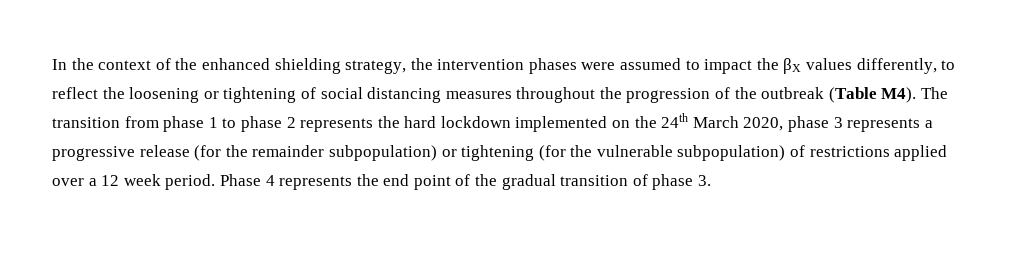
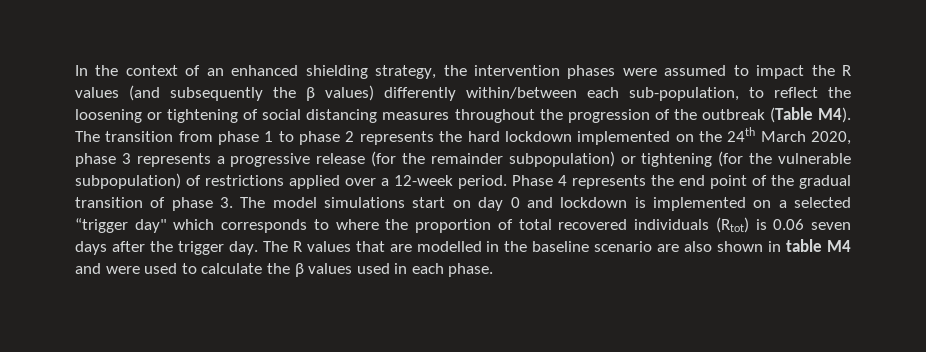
[175,58,198,70] the -> [206,68,224,76] an
[783,58,937,74] βX values differently, -> [842,65,851,76] [75,85,739,101] R values (and subsequently the β values) differently within/between each sub-population,
[101,174,161,186] 12 week -> [394,175,453,186] 12-week
(712, 180) none -> [240,197,852,211] [75,217,852,233] [75,239,852,255] [75,263,494,277] The model simulations start on day 0 and lockdown is implemented on a selected “trigger day" which corresponds to where the proportion of total recovered individuals (Rtot) is 0.06 seven days after the trigger day. The R values that are modelled in the baseline scenario are also shown in table M4 and were used to calculate the β values used in each phase.

